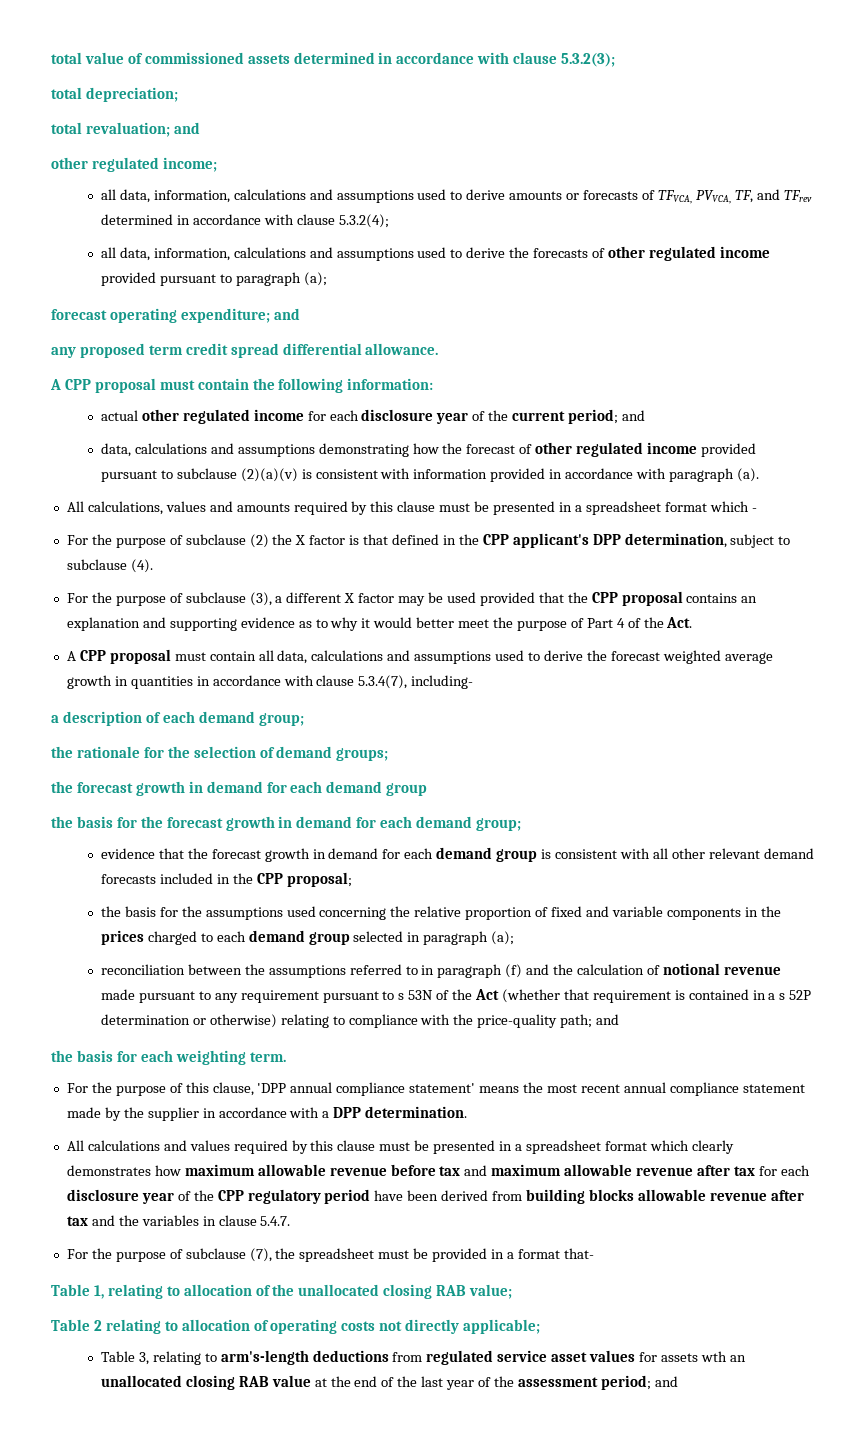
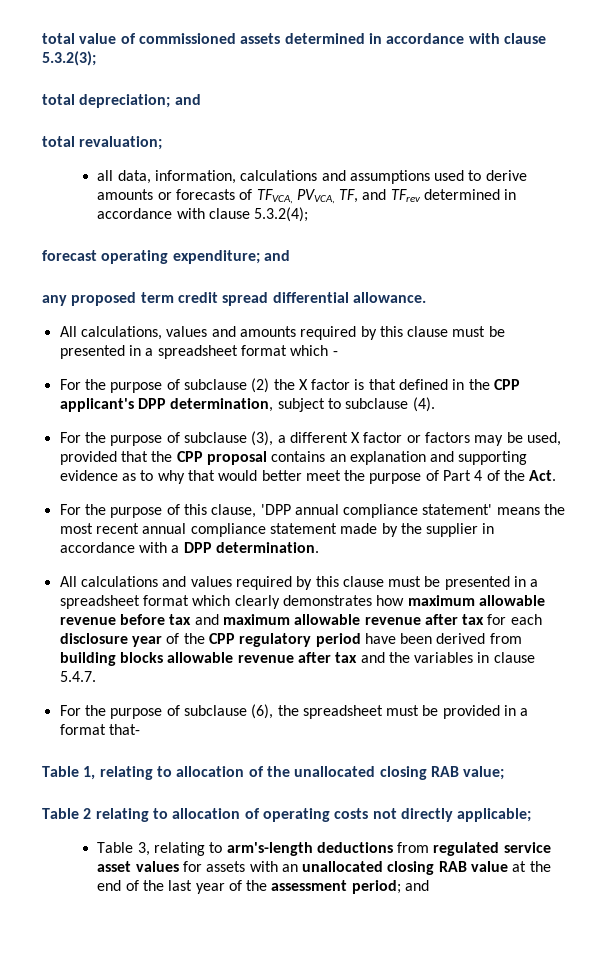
(178, 94) none -> [174,94,201,105] and
[173,122,200,134] [51,157,217,172] and // other regulated income; -> (163, 143) none
[100,246,770,261] [100,272,327,286] // all data, information, calculations and assumptions used to derive the forecasts of other regulated income provided pursuant to paragraph (a); -> (309, 214) none
[50,378,434,393] [100,409,645,424] [100,442,756,457] [100,468,759,482] // A CPP proposal must contain the following information: // actual other regulated income for each disclosure year of the current period; and // data, calculations and assumptions demonstrating how the forecast of other regulated income provided pursuant to subclause (2)(a)(v) is consistent with information provided in accordance with paragraph (a). -> (426, 297) none
(395, 598) none -> [406,432,471,443] or factors
[446,592,476,603] used -> [527,432,562,446] used,
[361,618,371,628] it -> [187,470,215,481] that
[66,649,773,664] [66,675,474,689] [51,711,304,726] [51,746,389,761] [51,781,428,796] [51,816,522,831] [100,847,814,862] [100,872,352,887] [100,906,781,920] [100,930,515,945] [100,963,781,978] [100,989,812,1003] [100,1014,620,1028] [51,1050,286,1065] // A CPP proposal must contain all data, calculations and assumptions used to derive the forecast weighted average growth in quantities in accordance with clause 5.3.4(7), including- // a description of each demand group; // the rationale for the selection of demand groups; // the forecast growth in demand for each demand group // the basis for the forecast growth in demand for each demand group; // evidence that the forecast growth in demand for each demand group is consistent with all other relevant demand forecasts included in the CPP proposal; // the basis for the assumptions used concerning the relative proportion of fixed and variable components in the prices charged to each demand group selected in paragraph (a); // reconciliation between the assumptions referred to in paragraph (f) and the calculation of notional revenue made pursuant to any requirement pursuant to s 53N of the Act (whether that requirement is contained in a s 52P determination or otherwise) relating to compliance with the price-quality path; and // the basis for each weighting term. -> (557, 475) none
[249,1248,272,1262] (7), -> [251,704,274,719] (6),
[700,1351,727,1362] wth -> [249,861,278,872] with

